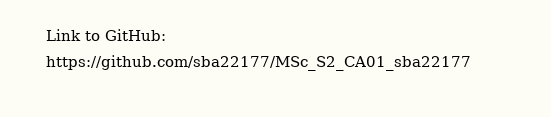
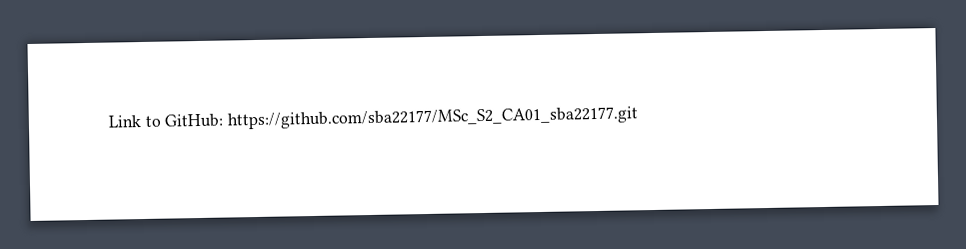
[46,55,471,71] https://github.com/sba22177/MSc_S2_CA01_sba22177 -> [227,106,639,130] https://github.com/sba22177/MSc_S2_CA01_sba22177.git

